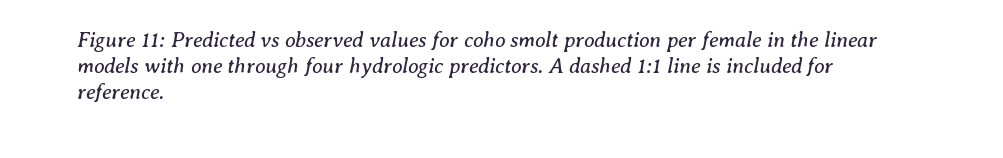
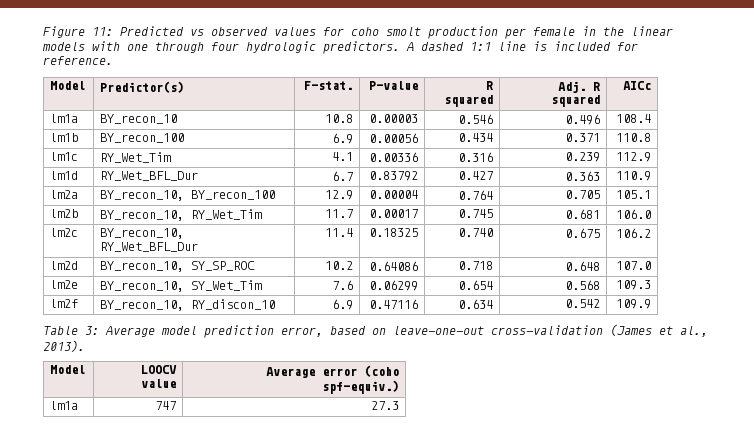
(164, 93) none -> [50,81,86,90] [100,81,185,93] [303,81,353,90] [368,81,418,90] [485,81,493,90] [443,95,493,107] [557,81,600,93] [550,95,600,107] [622,81,651,90] [50,114,79,123] [100,114,178,124] [324,114,353,123] [368,114,418,123] [457,114,493,124] [564,114,600,125] [615,114,651,123] [50,133,79,142] [100,133,185,143] [331,133,353,144] [368,133,418,143] [457,133,493,142] [564,133,600,142] [615,133,651,142] [50,152,79,161] [100,152,172,163] [331,152,353,161] [368,152,418,162] [457,152,493,162] [564,152,600,162] [615,152,651,162] [50,171,79,180] [100,171,199,181] [331,171,353,181] [368,171,418,181] [457,171,493,180] [564,171,600,181] [615,171,651,181] [50,190,79,199] [100,190,276,201] [324,190,353,200] [368,190,418,199] [457,190,493,200] [564,190,600,199] [615,190,651,199] [50,209,79,218] [100,209,263,221] [324,209,353,218] [368,209,418,218] [457,209,493,218] [564,209,600,219] [615,209,651,219] [50,228,79,237] [100,228,185,239] [100,242,199,252] [324,228,353,237] [368,228,418,237] [457,228,493,237] [564,228,600,238] [615,228,651,238] [50,261,79,270] [100,261,256,272] [324,261,353,270] [368,261,418,271] [457,261,493,270] [564,261,600,271] [615,261,651,270] [50,280,79,289] [100,280,263,292] [331,280,353,290] [368,280,418,291] [457,280,493,290] [564,280,600,290] [615,280,651,290] [50,299,79,308] [100,299,276,311] [331,299,353,310] [368,299,418,309] [457,299,493,309] [564,299,600,308] [615,299,651,309] [43,324,708,338] [43,340,85,352] [50,365,86,374] [140,365,177,374] [140,379,176,388] [265,365,399,378] [321,380,399,394] [50,401,79,410] [154,401,176,410] [370,401,399,410] // Model | Predictor(s) | F-stat. | P-value | R squared | Adj. R squared | AICc // lm1a | BY_recon_10 | 10.8 | 0.00003 | 0.546 | 0.496 | 108.4 // lm1b | BY_recon_100 | 6.9 | 0.00056 | 0.434 | 0.371 | 110.8 // lm1c | RY_Wet_Tim | 4.1 | 0.00336 | 0.316 | 0.239 | 112.9 // lm1d | RY_Wet_BFL_Dur | 6.7 | 0.83792 | 0.427 | 0.363 | 110.9 // lm2a | BY_recon_10, BY_recon_100 | 12.9 | 0.00004 | 0.764 | 0.705 | 105.1 // lm2b | BY_recon_10, RY_Wet_Tim | 11.7 | 0.00017 | 0.745 | 0.681 | 106.0 // lm2c | BY_recon_10, RY_Wet_BFL_Dur | 11.4 | 0.18325 | 0.740 | 0.675 | 106.2 // lm2d | BY_recon_10, SY_SP_ROC | 10.2 | 0.64086 | 0.718 | 0.648 | 107.0 // lm2e | BY_recon_10, SY_Wet_Tim | 7.6 | 0.06299 | 0.654 | 0.568 | 109.3 // lm2f | BY_recon_10, RY_discon_10 | 6.9 | 0.47116 | 0.634 | 0.542 | 109.9 // Table 3: Average model prediction error, based on leave-one-out cross-validation (James et al., 2013). // Model | LOOCV value | Average error (coho spf-equiv.) // lm1a | 747 | 27.3

